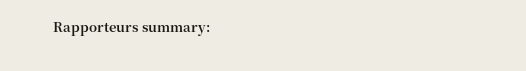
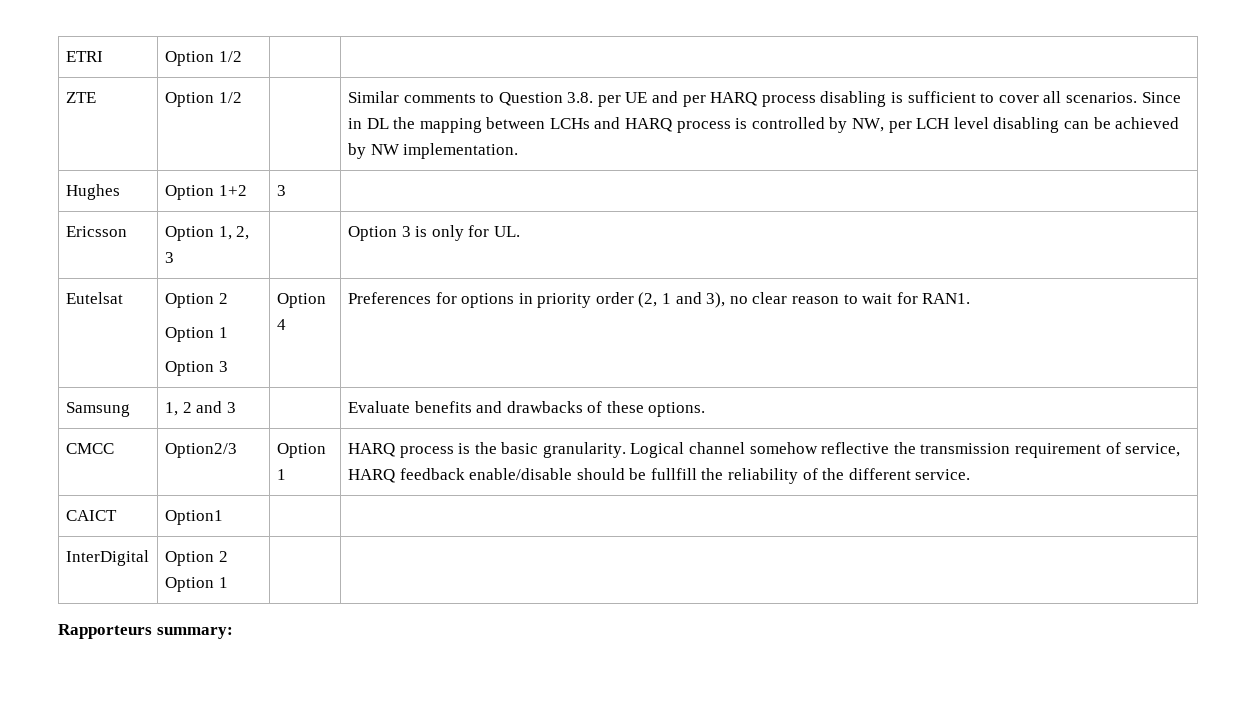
(53, 29) none -> [65,51,103,62] [164,51,242,66] [65,92,96,103] [164,92,242,107] [347,91,1181,107] [347,117,1180,133] [347,143,519,159] [65,184,120,200] [164,185,247,200] [276,185,286,196] [65,226,127,237] [164,226,250,241] [164,252,174,263] [347,225,520,241] [65,292,123,304] [164,293,228,308] [164,327,228,342] [164,361,228,376] [276,293,326,308] [276,319,286,330] [347,292,971,308] [65,402,130,417] [164,401,236,416] [347,401,706,417] [65,443,114,454] [164,443,237,458] [276,443,326,458] [276,469,286,480] [347,442,1181,458] [347,468,971,484] [65,510,117,521] [164,510,223,525] [65,550,149,566] [164,551,228,566] [164,577,228,592] ETRI | Option 1/2 | | // ZTE | Option 1/2 | | Similar comments to Question 3.8. per UE and per HARQ process disabling is sufficient to cover all scenarios. Since in DL the mapping between LCHs and HARQ process is controlled by NW, per LCH level disabling can be achieved by NW implementation. // Hughes | Option 1+2 | 3 | // Ericsson | Option 1, 2, 3 | | Option 3 is only for UL. // Eutelsat | Option 2 // Option 1 // Option 3 | Option 4 | Preferences for options in priority order (2, 1 and 3), no clear reason to wait for RAN1. // Samsung | 1, 2 and 3 | | Evaluate benefits and drawbacks of these options. // CMCC | Option2/3 | Option 1 | HARQ process is the basic granularity. Logical channel somehow reflective the transmission requirement of service, HARQ feedback enable/disable should be fullfill the reliability of the different service. // CAICT | Option1 | | // InterDigital | Option 2 Option 1 | | //

